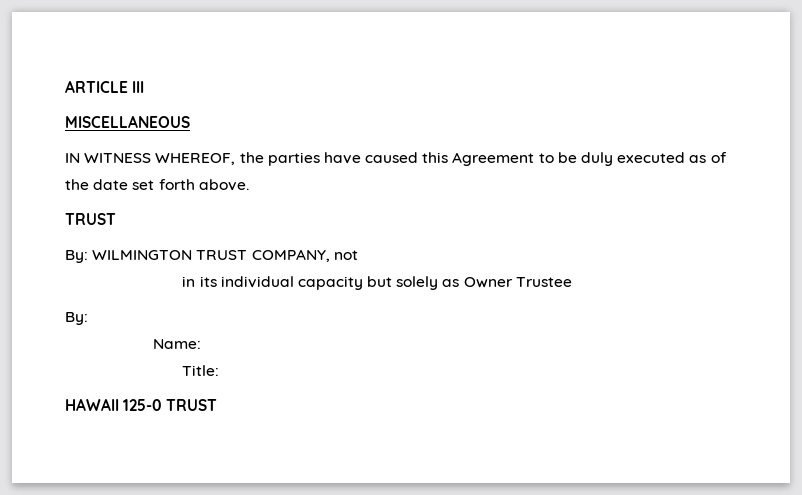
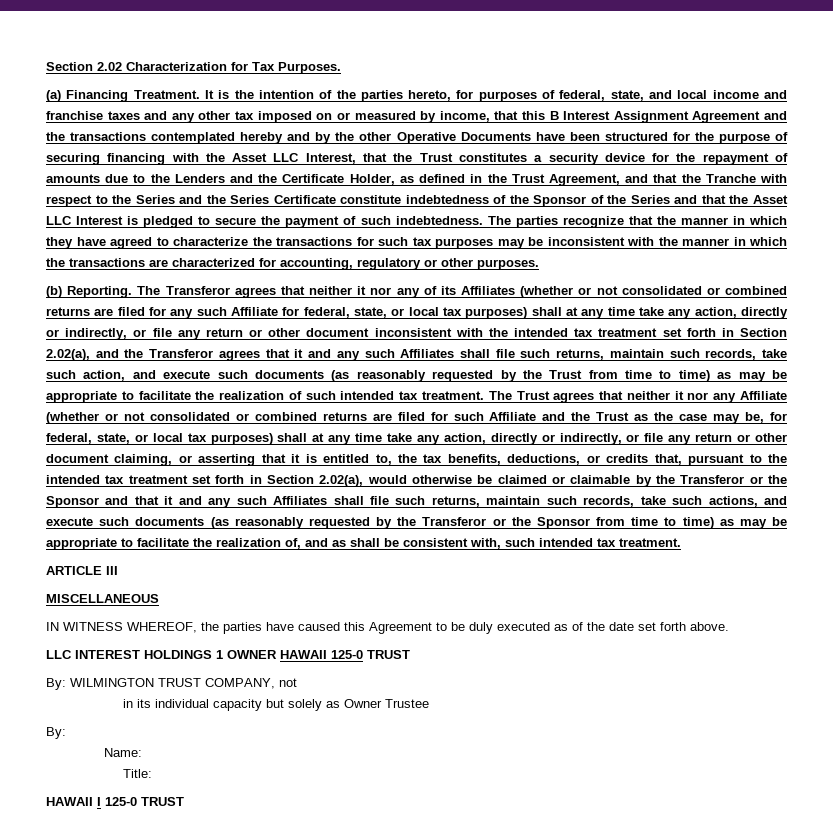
(65, 86) none -> [46,62,341,74] [46,90,787,102] [46,111,787,123] [46,132,788,144] [46,153,788,165] [46,174,788,186] [46,195,788,207] [46,216,787,228] [46,237,787,249] [46,258,539,270] [46,286,787,298] [46,307,789,319] [46,328,787,340] [46,349,787,361] [46,370,788,382] [46,391,788,403] [46,412,788,424] [46,433,788,445] [46,454,788,466] [46,475,788,487] [46,496,788,508] [46,517,787,529] [46,538,681,550] Section 2.02 Characterization for Tax Purposes. // (a) Financing Treatment. It is the intention of the parties hereto, for purposes of federal, state, and local income and franchise taxes and any other tax imposed on or measured by income, that this B Interest Assignment Agreement and the transactions contemplated hereby and by the other Operative Documents have been structured for the purpose of securing financing with the Asset LLC Interest, that the Trust constitutes a security device for the repayment of amounts due to the Lenders and the Certificate Holder, as defined in the Trust Agreement, and that the Tranche with respect to the Series and the Series Certificate constitute indebtedness of the Sponsor of the Series and that the Asset LLC Interest is pledged to secure the payment of such indebtedness. The parties recognize that the manner in which they have agreed to characterize the transactions for such tax purposes may be inconsistent with the manner in which the transactions are characterized for accounting, regulatory or other purposes. // (b) Reporting. The Transferor agrees that neither it nor any of its Affiliates (whether or not consolidated or combined returns are filed for any such Affiliate for federal, state, or local tax purposes) shall at any time take any action, directly or indirectly, or file any return or other document inconsistent with the intended tax treatment set forth in Section 2.02(a), and the Transferor agrees that it and any such Affiliates shall file such returns, maintain such records, take such action, and execute such documents (as reasonably requested by the Trust from time to time) as may be appropriate to facilitate the realization of such intended tax treatment. The Trust agrees that neither it nor any Affiliate (whether or not consolidated or combined returns are filed for such Affiliate and the Trust as the case may be, for federal, state, or local tax purposes) shall at any time take any action, directly or indirectly, or file any return or other document claiming, or asserting that it is entitled to, the tax benefits, deductions, or credits that, pursuant to the intended tax treatment set forth in Section 2.02(a), would otherwise be claimed or claimable by the Transferor or the Sponsor and that it and any such Affiliates shall file such returns, maintain such records, take such actions, and execute such documents (as reasonably requested by the Transferor or the Sponsor from time to time) as may be appropriate to facilitate the realization of, and as shall be consistent with, such intended tax treatment. //
(249, 185) none -> [46,650,363,659] LLC INTEREST HOLDINGS 1 OWNER HAWAII 125-0
(119, 404) none -> [97,797,101,806] I

